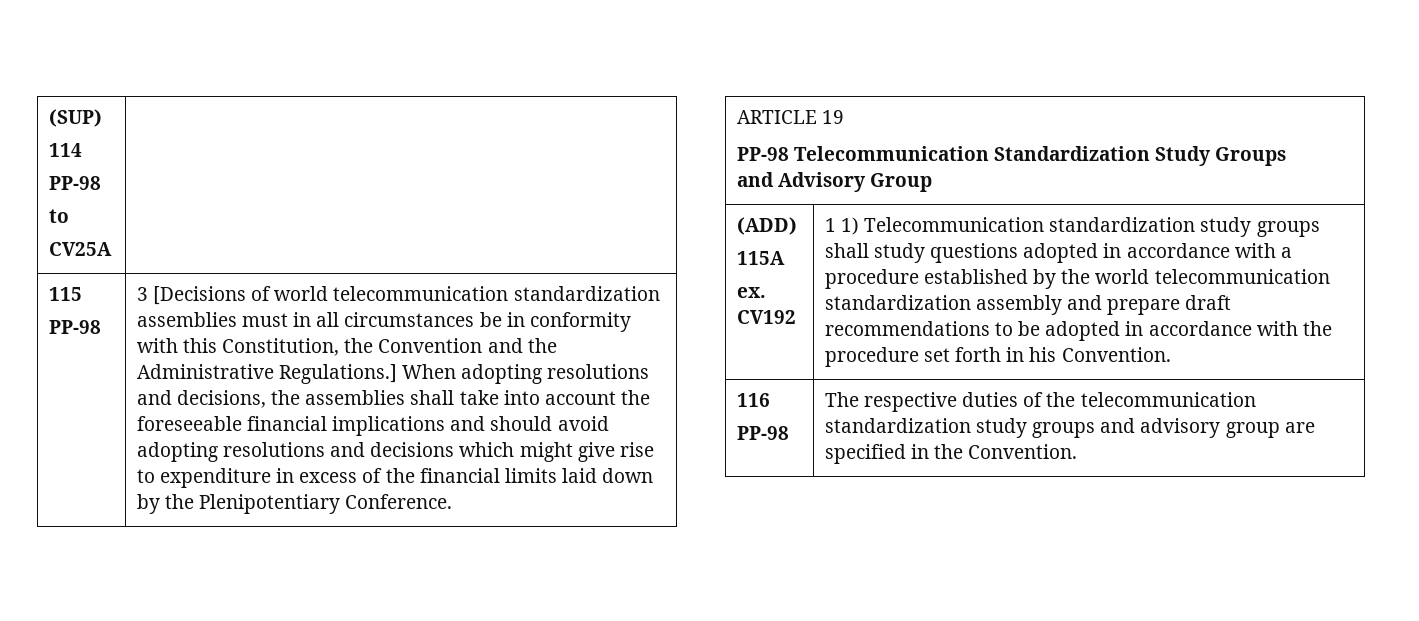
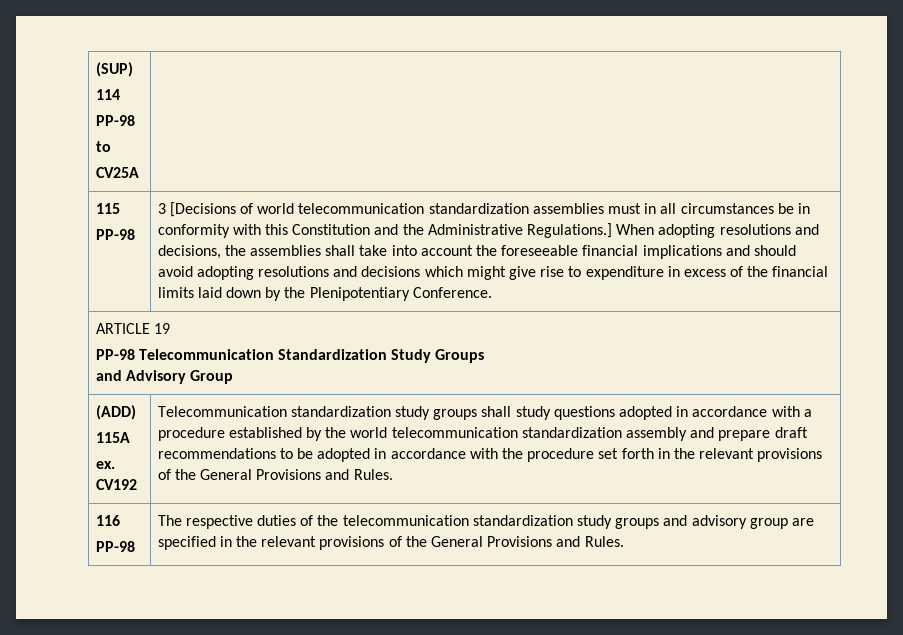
[222,338,483,356] Constitution, the Convention -> [292,224,371,235] Constitution
[824,217,860,235] 1 1) -> (137, 484) none
[1029,347,1171,362] his Convention. -> [673,448,823,462] [157,469,393,480] the relevant provisions of the General Provisions and Rules.
[968,444,1078,459] Convention. -> [261,536,624,550] relevant provisions of the General Provisions and Rules.

